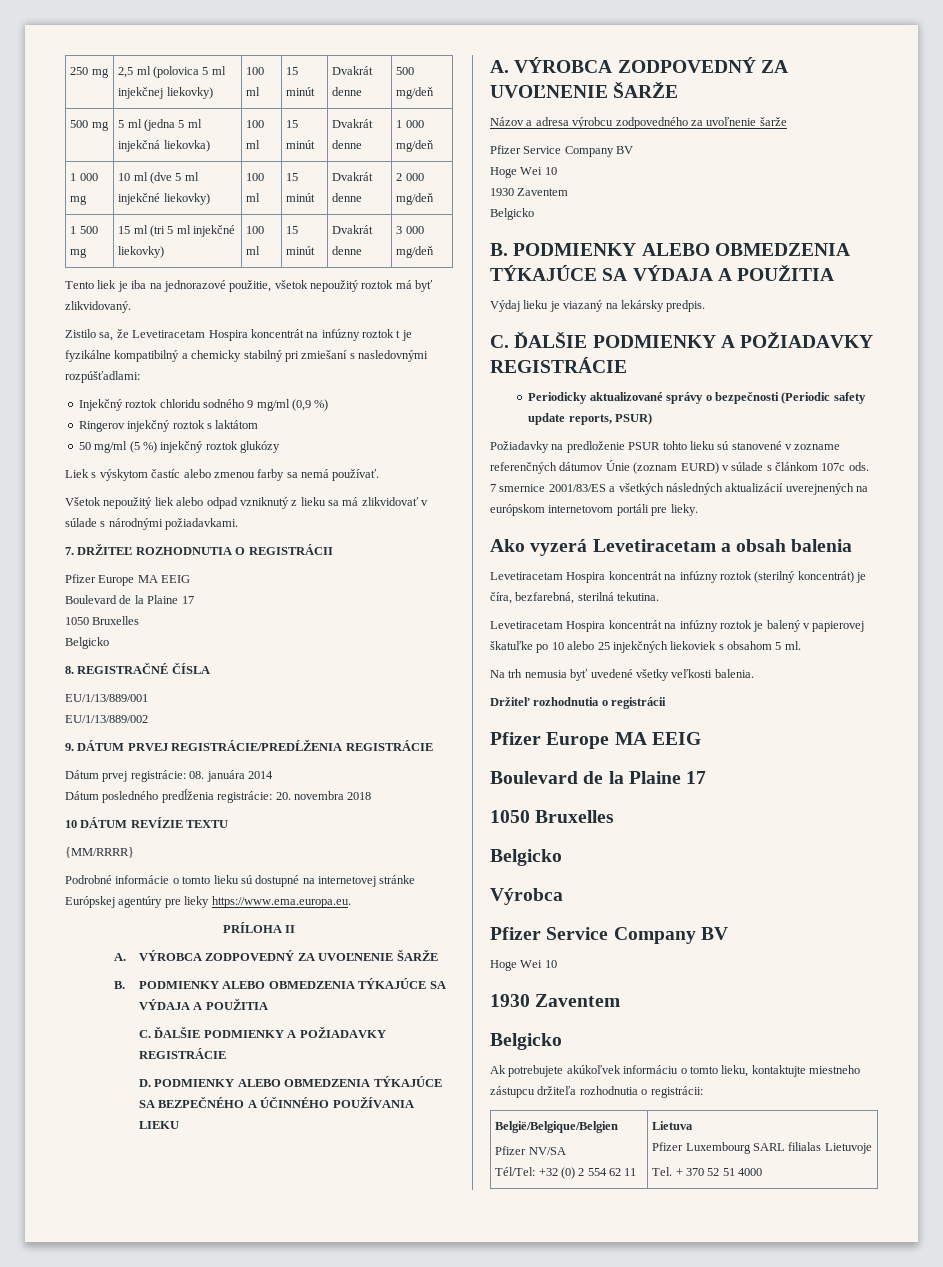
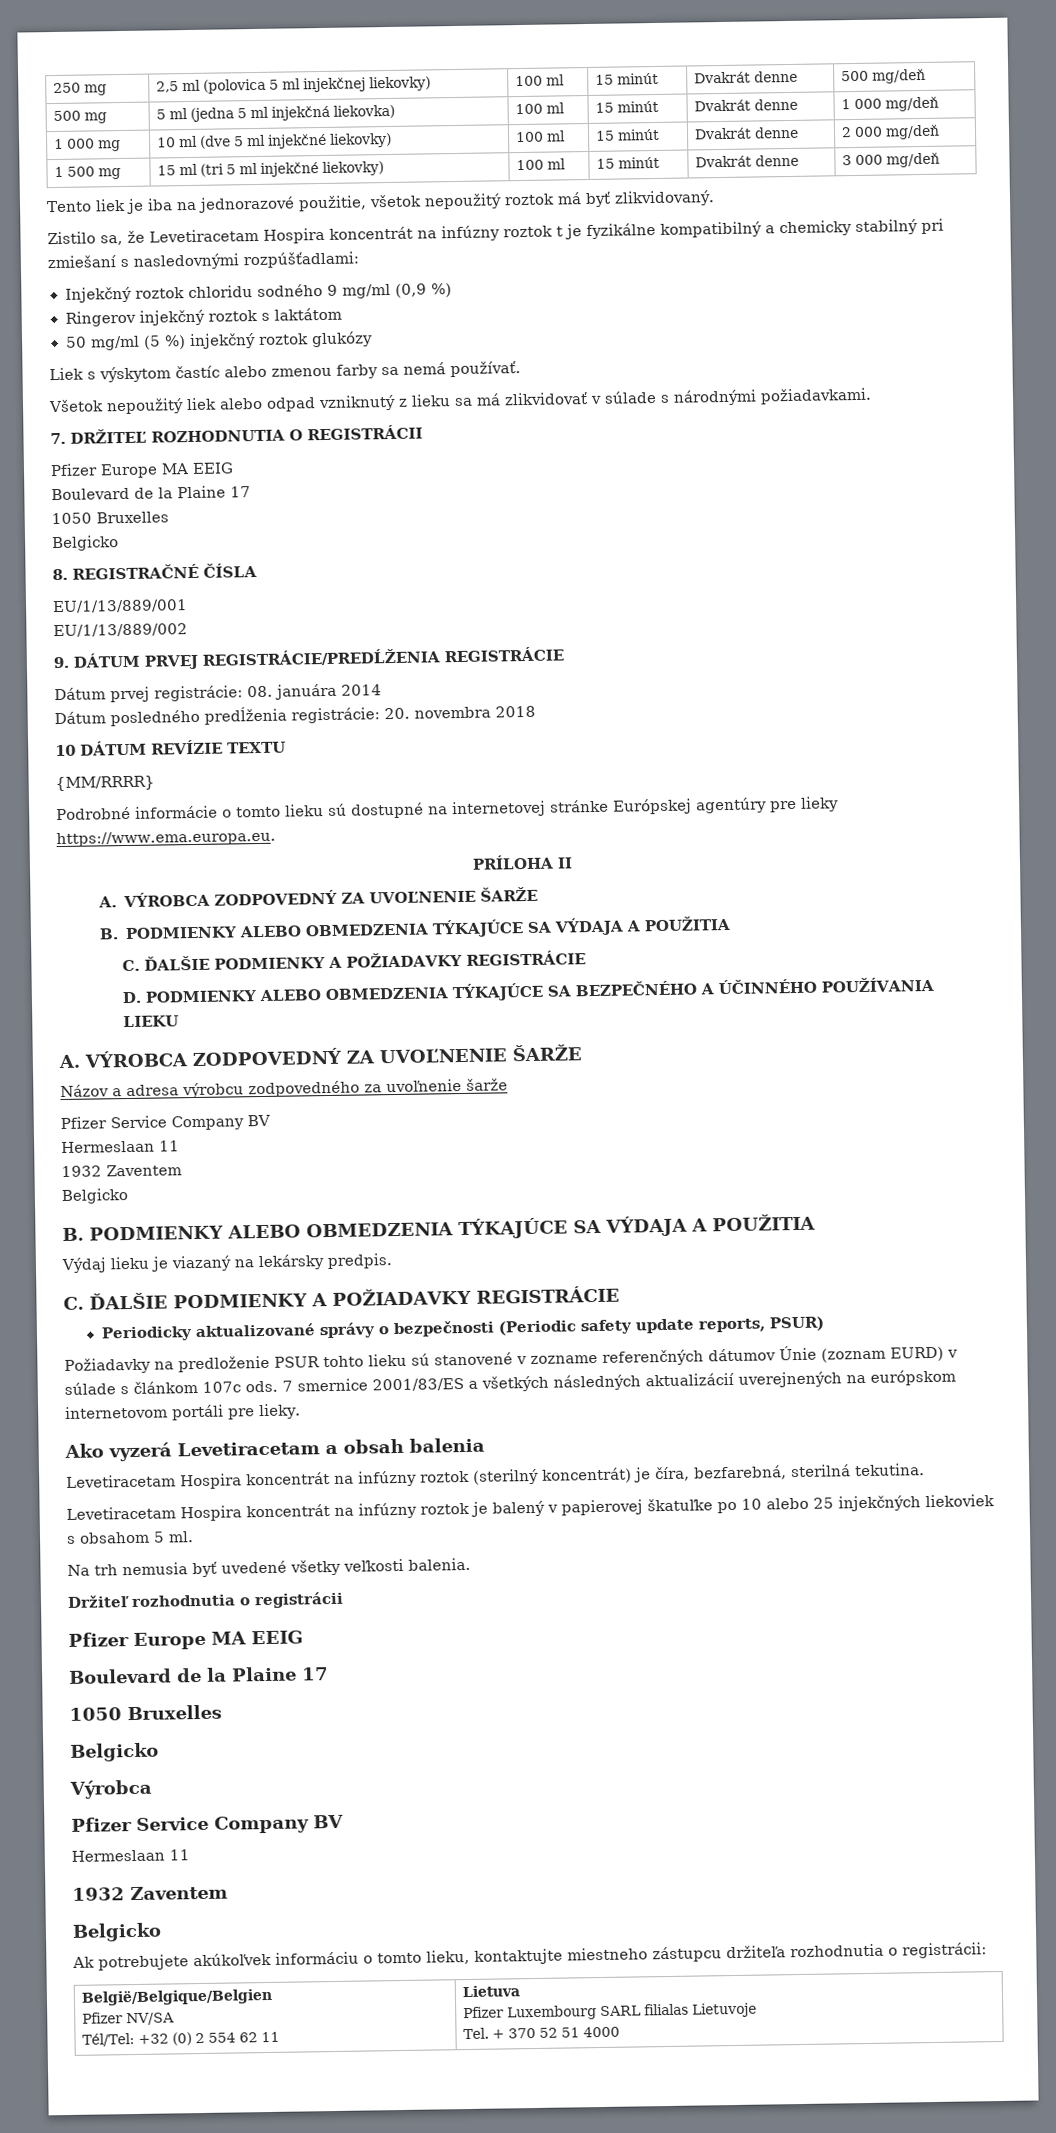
[490,167,557,178] [490,188,514,196] Hoge Wei 10 // 1930 -> [61,1140,180,1154] [61,1165,102,1178] Hermeslaan 11 // 1932
[490,960,557,971] [490,994,530,1007] Hoge Wei 10 // 1930 -> [71,1849,190,1862] [72,1887,125,1901] Hermeslaan 11 // 1932

